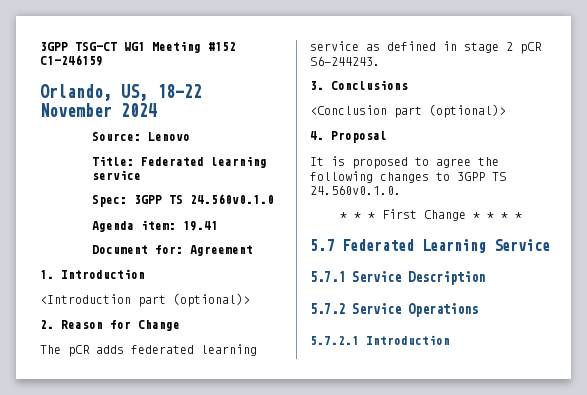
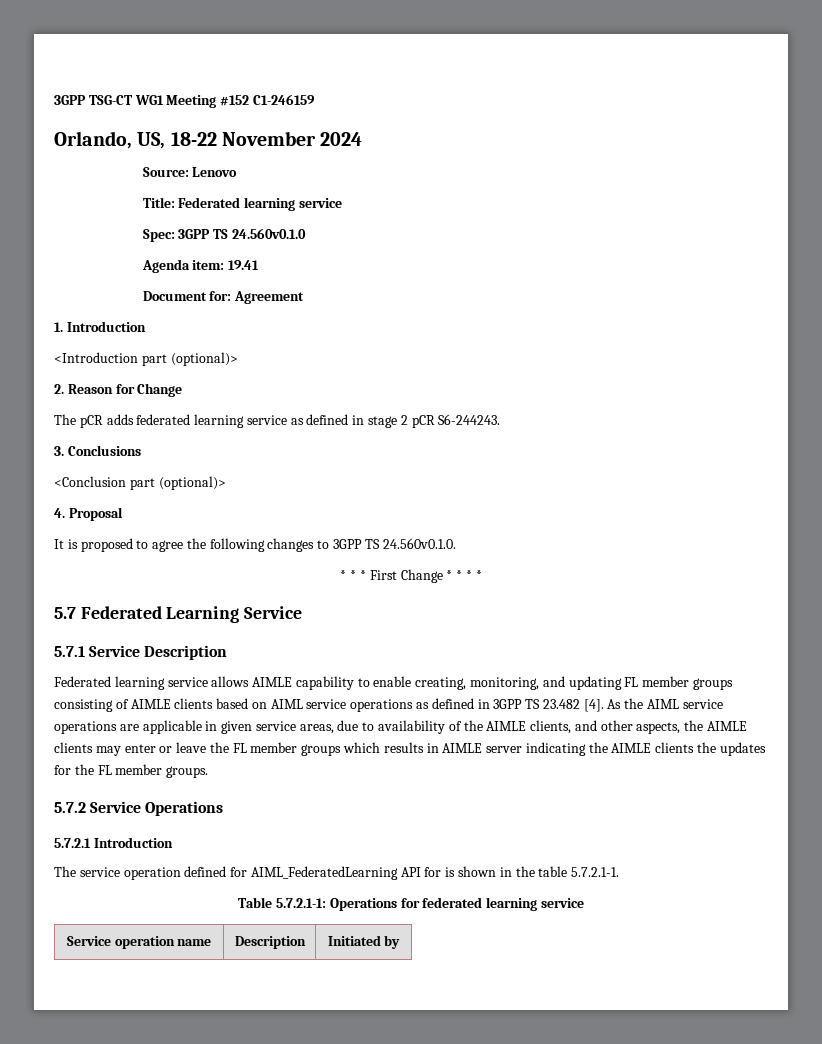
(485, 278) none -> [54,676,733,690] [54,698,723,712] [54,720,748,734] [54,742,766,756] [54,764,209,778] // Federated learning service allows AIMLE capability to enable creating, monitoring, and updating FL member groups consisting of AIMLE clients based on AIML service operations as defined in 3GPP TS 23.482 [4]. As the AIML service operations are applicable in given service areas, due to availability of the AIMLE clients, and other aspects, the AIMLE clients may enter or leave the FL member groups which results in AIMLE server indicating the AIMLE clients the updates for the FL member groups.
(450, 340) none -> [54,866,620,880] [238,897,584,911] [66,936,212,949] [234,936,306,949] [327,935,401,949] // The service operation defined for AIML_FederatedLearning API for is shown in the table 5.7.2.1-1. // Table 5.7.2.1-1: Operations for federated learning service // Service operation name | Description | Initiated by

